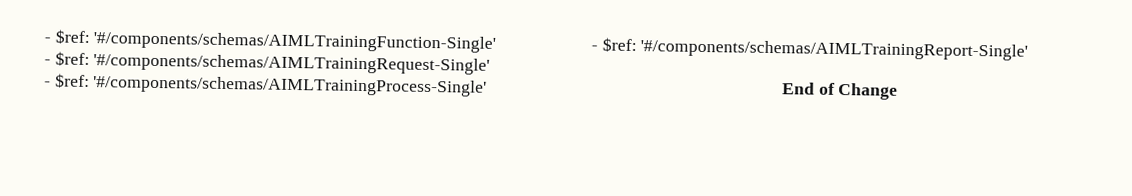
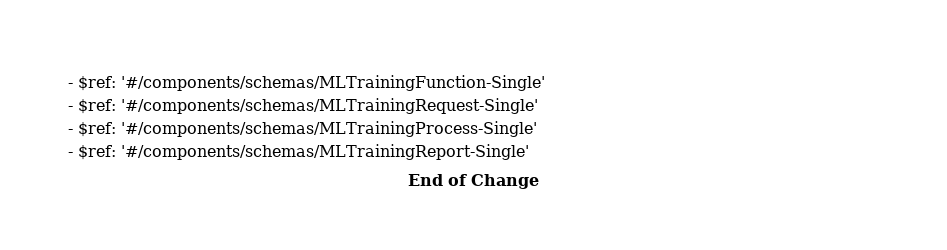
[44,29,497,53] [44,51,491,75] [44,73,488,97] [591,37,1029,61] - $ref: '#/components/schemas/AIMLTrainingFunction-Single' // - $ref: '#/components/schemas/AIMLTrainingRequest-Single' // - $ref: '#/components/schemas/AIMLTrainingProcess-Single' // - $ref: '#/components/schemas/AIMLTrainingReport-Single' -> [68,75,545,91] [68,98,538,114] [68,121,537,137] [68,144,529,160] - $ref: '#/components/schemas/MLTrainingFunction-Single' // - $ref: '#/components/schemas/MLTrainingRequest-Single' // - $ref: '#/components/schemas/MLTrainingProcess-Single' // - $ref: '#/components/schemas/MLTrainingReport-Single'

